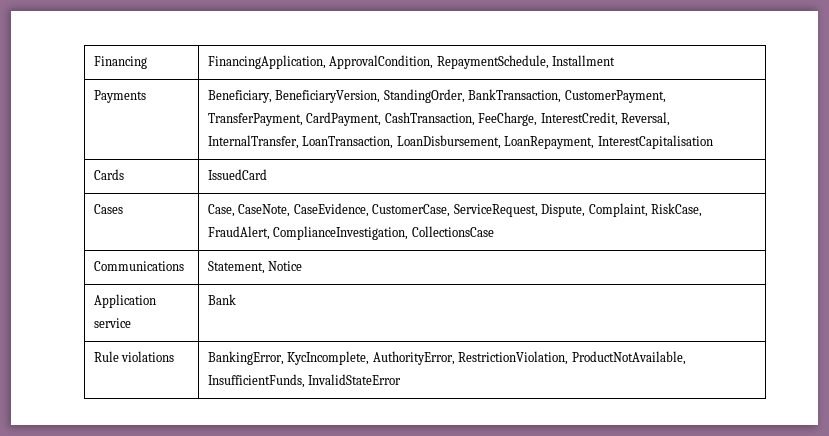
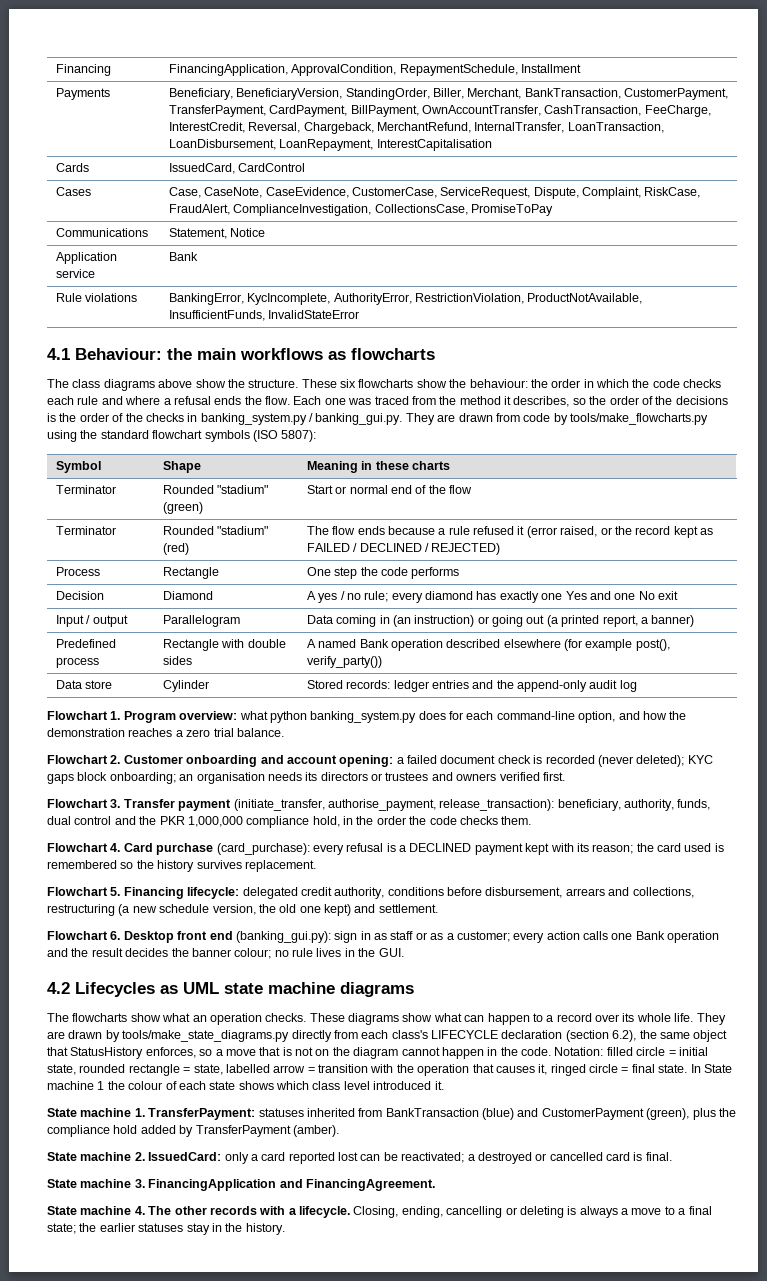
(465, 96) none -> [432,88,522,99] Biller, Merchant,
(382, 119) none -> [350,105,541,117] BillPayment, OwnAccountTransfer,
(671, 119) none -> [303,122,471,134] Chargeback, MerchantRefund,
[207,169,267,180] IssuedCard -> [168,163,306,174] IssuedCard, CardControl
[411,226,494,237] CollectionsCase -> [374,204,553,216] CollectionsCase, PromiseToPay
(402, 379) none -> [47,348,435,360] [47,379,722,391] [47,396,728,407] [47,413,708,425] [47,430,317,442] [55,461,101,473] [162,461,201,473] [306,461,450,473] [55,485,116,494] [162,485,269,494] [162,502,203,514] [306,485,473,494] [55,526,116,535] [162,526,269,535] [162,543,189,555] [306,526,714,538] [306,543,501,555] [55,567,100,576] [162,567,219,579] [306,567,460,579] [55,591,104,600] [162,591,213,600] [306,591,679,603] [55,615,128,627] [162,615,240,627] [306,615,695,627] [55,639,116,648] [55,657,99,668] [162,639,286,651] [162,656,192,665] [306,639,670,651] [306,656,382,668] [55,680,113,689] [162,680,209,692] [306,680,637,692] [47,711,687,723] [47,728,284,737] [47,755,713,767] [47,772,565,784] [47,799,711,811] [47,816,532,828] [47,843,724,855] [47,860,316,872] [47,887,694,899] [47,904,438,916] [47,931,720,943] [47,948,404,959] [47,982,414,997] [47,1013,726,1025] [47,1030,728,1042] [47,1047,708,1059] [47,1064,732,1076] [47,1081,444,1090] [47,1108,736,1120] [47,1125,339,1137] [47,1152,672,1164] [47,1179,435,1191] [47,1206,712,1218] [47,1223,285,1235] // 4.1 Behaviour: the main workflows as flowcharts // The class diagrams above show the structure. These six flowcharts show the behaviour: the order in which the code checks each rule and where a refusal ends the flow. Each one was traced from the method it describes, so the order of the decisions is the order of the checks in banking_system.py / banking_gui.py. They are drawn from code by tools/make_flowcharts.py using the standard flowchart symbols (ISO 5807): // Symbol | Shape | Meaning in these charts // Terminator | Rounded "stadium" (green) | Start or normal end of the flow // Terminator | Rounded "stadium" (red) | The flow ends because a rule refused it (error raised, or the record kept as FAILED / DECLINED / REJECTED) // Process | Rectangle | One step the code performs // Decision | Diamond | A yes / no rule; every diamond has exactly one Yes and one No exit // Input / output | Parallelogram | Data coming in (an instruction) or going out (a printed report, a banner) // Predefined process | Rectangle with double sides | A named Bank operation described elsewhere (for example post(), verify_party()) // Data store | Cylinder | Stored records: ledger entries and the append-only audit log // Flowchart 1. Program overview: what python banking_system.py does for each command-line option, and how the demonstration reaches a zero trial balance. // Flowchart 2. Customer onboarding and account opening: a failed document check is recorded (never deleted); KYC gaps block onboarding; an organisation needs its directors or trustees and owners verified first. // Flowchart 3. Transfer payment (initiate_transfer, authorise_payment, release_transaction): beneficiary, authority, funds, dual control and the PKR 1,000,000 compliance hold, in the order the code checks them. // Flowchart 4. Card purchase (card_purchase): every refusal is a DECLINED payment kept with its reason; the card used is remembered so the history survives replacement. // Flowchart 5. Financing lifecycle: delegated credit authority, conditions before disbursement, arrears and collections, restructuring (a new schedule version, the old one kept) and settlement. // Flowchart 6. Desktop front end (banking_gui.py): sign in as staff or as a customer; every action calls one Bank operation and the result decides the banner colour; no rule lives in the GUI. // 4.2 Lifecycles as UML state machine diagrams // The flowcharts show what an operation checks. These diagrams show what can happen to a record over its whole life. They are drawn by tools/make_state_diagrams.py directly from each class's LIFECYCLE declaration (section 6.2), the same object that StatusHistory enforces, so a move that is not on the diagram cannot happen in the code. Notation: filled circle = initial state, rounded rectangle = state, labelled arrow = transition with the operation that causes it, ringed circle = final state. In State machine 1 the colour of each state shows which class level introduced it. // State machine 1. TransferPayment: statuses inherited from BankTransaction (blue) and CustomerPayment (green), plus the compliance hold added by TransferPayment (amber). // State machine 2. IssuedCard: only a card reported lost can be reactivated; a destroyed or cancelled card is final. // State machine 3. FinancingApplication and FinancingAgreement. // State machine 4. The other records with a lifecycle. Closing, ending, cancelling or deleting is always a move to a final state; the earlier statuses stay in the history.

